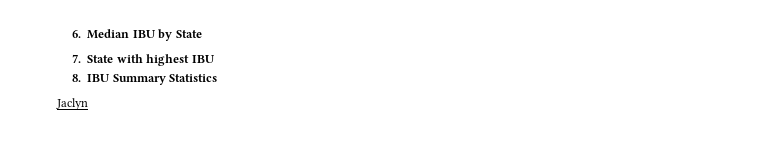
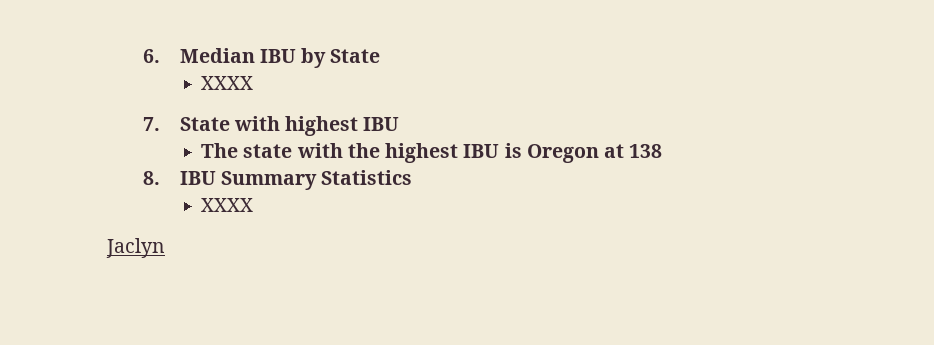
(202, 34) none -> [201,76,254,90] // XXXX
(215, 59) none -> [201,143,663,163] // The state with the highest IBU is Oregon at 138
(218, 78) none -> [201,198,254,212] // XXXX

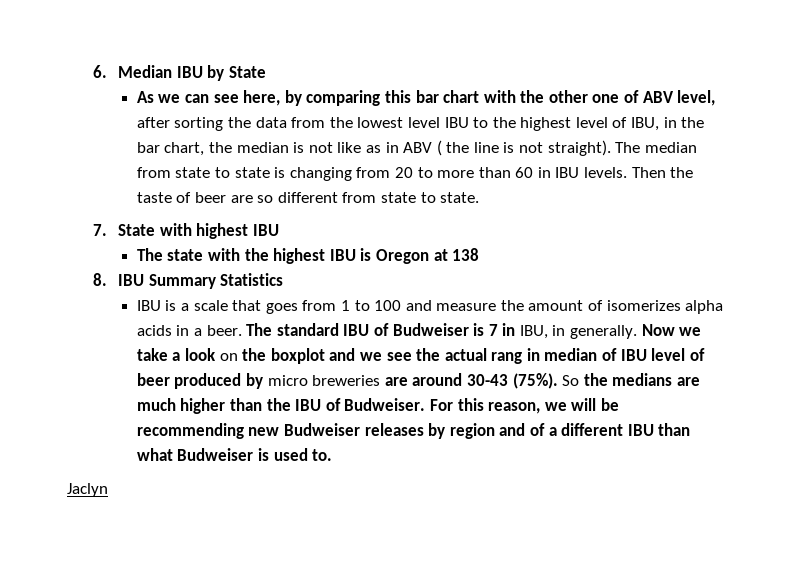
[201,76,254,90] XXXX -> [136,90,716,106] [136,117,705,131] [136,140,697,156] [136,167,694,181] [136,192,480,203] As we can see here, by comparing this bar chart with the other one of ABV level, after sorting the data from the lowest level IBU to the highest level of IBU, in the bar chart, the median is not like as in ABV ( the line is not straight). The median from state to state is changing from 20 to more than 60 in IBU levels. Then the taste of beer are so different from state to state.
[201,198,254,212] XXXX -> [136,300,724,314] [136,323,702,339] [136,348,705,364] [136,373,700,389] [136,398,619,414] [136,423,691,439] [136,448,333,461] IBU is a scale that goes from 1 to 100 and measure the amount of isomerizes alpha acids in a beer. The standard IBU of Budweiser is 7 in IBU, in generally. Now we take a look on the boxplot and we see the actual rang in median of IBU level of beer produced by micro breweries are around 30-43 (75%). So the medians are much higher than the IBU of Budweiser. For this reason, we will be recommending new Budweiser releases by region and of a different IBU than what Budweiser is used to.

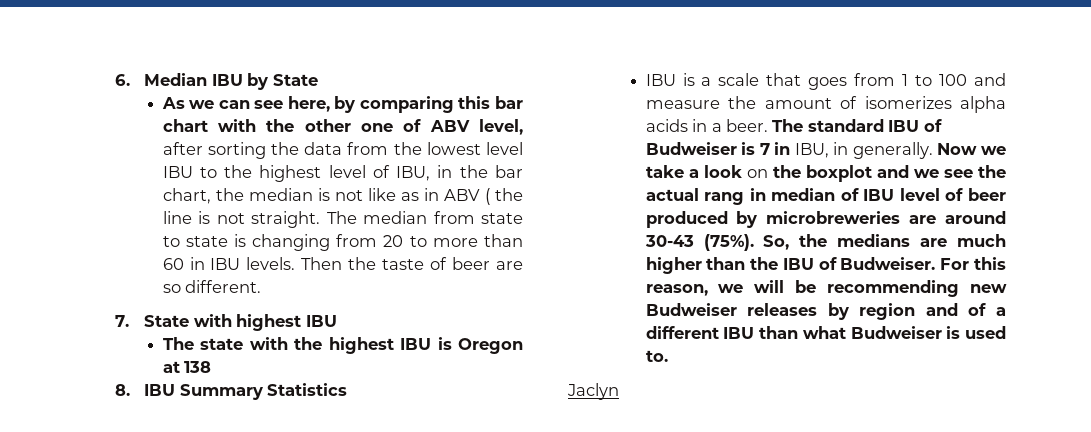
[547,140,611,156] straight). -> [251,211,321,228] straight.
[277,192,480,203] different from state to state. -> [185,280,262,293] different.
[267,375,381,386] micro breweries -> [766,211,901,224] microbreweries
[562,375,580,386] So -> [763,235,790,250] So,

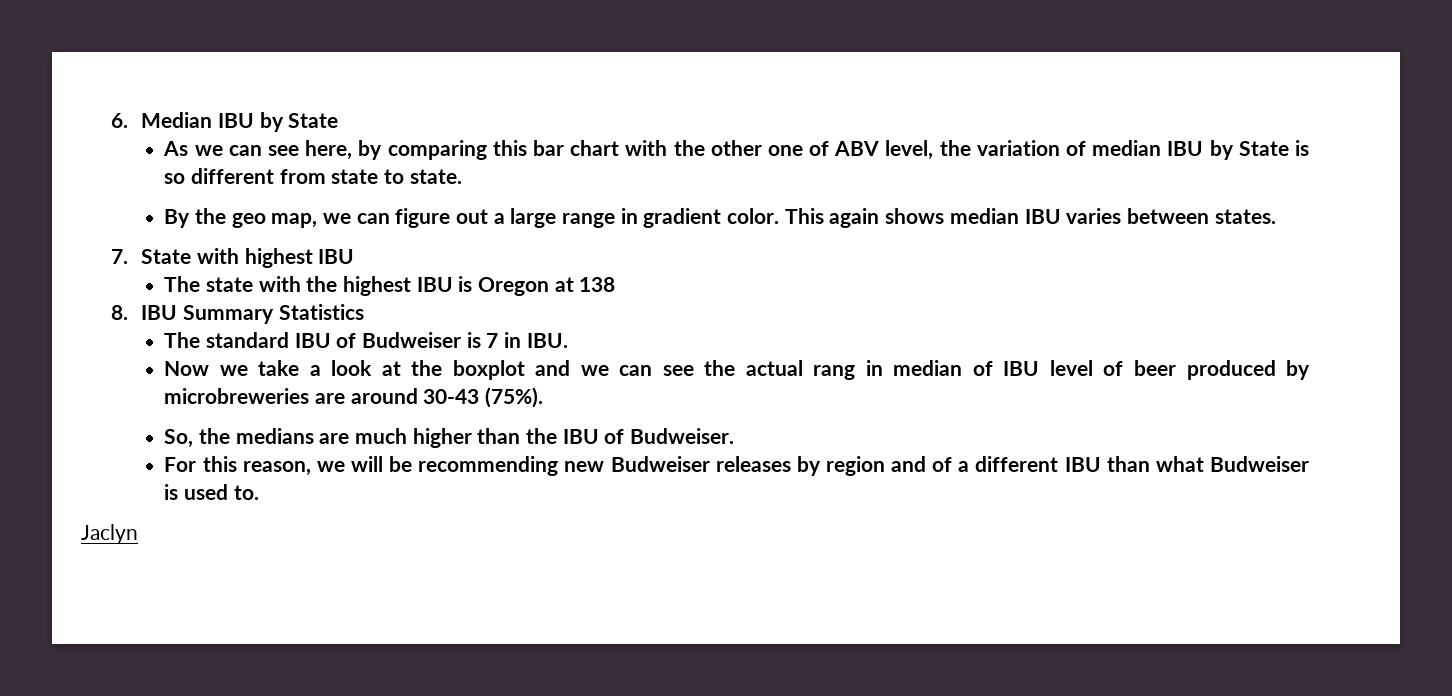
[162,142,523,159] [162,165,523,182] [162,188,523,205] [162,211,523,228] [162,234,523,251] [162,257,524,270] [162,280,262,293] after sorting the data from the lowest level IBU to the highest level of IBU, in the bar chart, the median is not like as in ABV ( the line is not straight. The median from state to state is changing from 20 to more than 60 in IBU levels. Then the taste of beer are so different. -> [939,140,1310,160] [164,168,462,184] [164,208,1276,228] the variation of median IBU by State is so different from state to state. // By the geo map, we can figure out a large range in gradient color. This again shows median IBU varies between states.
[645,73,1007,90] [645,96,1006,113] [645,119,768,132] IBU is a scale that goes from 1 to 100 and measure the amount of isomerizes alpha acids in a beer. -> (364, 312) none
[794,142,933,159] IBU, in generally. -> [526,333,568,348] IBU. //
[746,169,768,178] on -> [381,361,401,376] at
(939, 173) none -> [619,365,653,376] can
(754, 242) none -> (544, 397) //
(936, 263) none -> (735, 436) //

